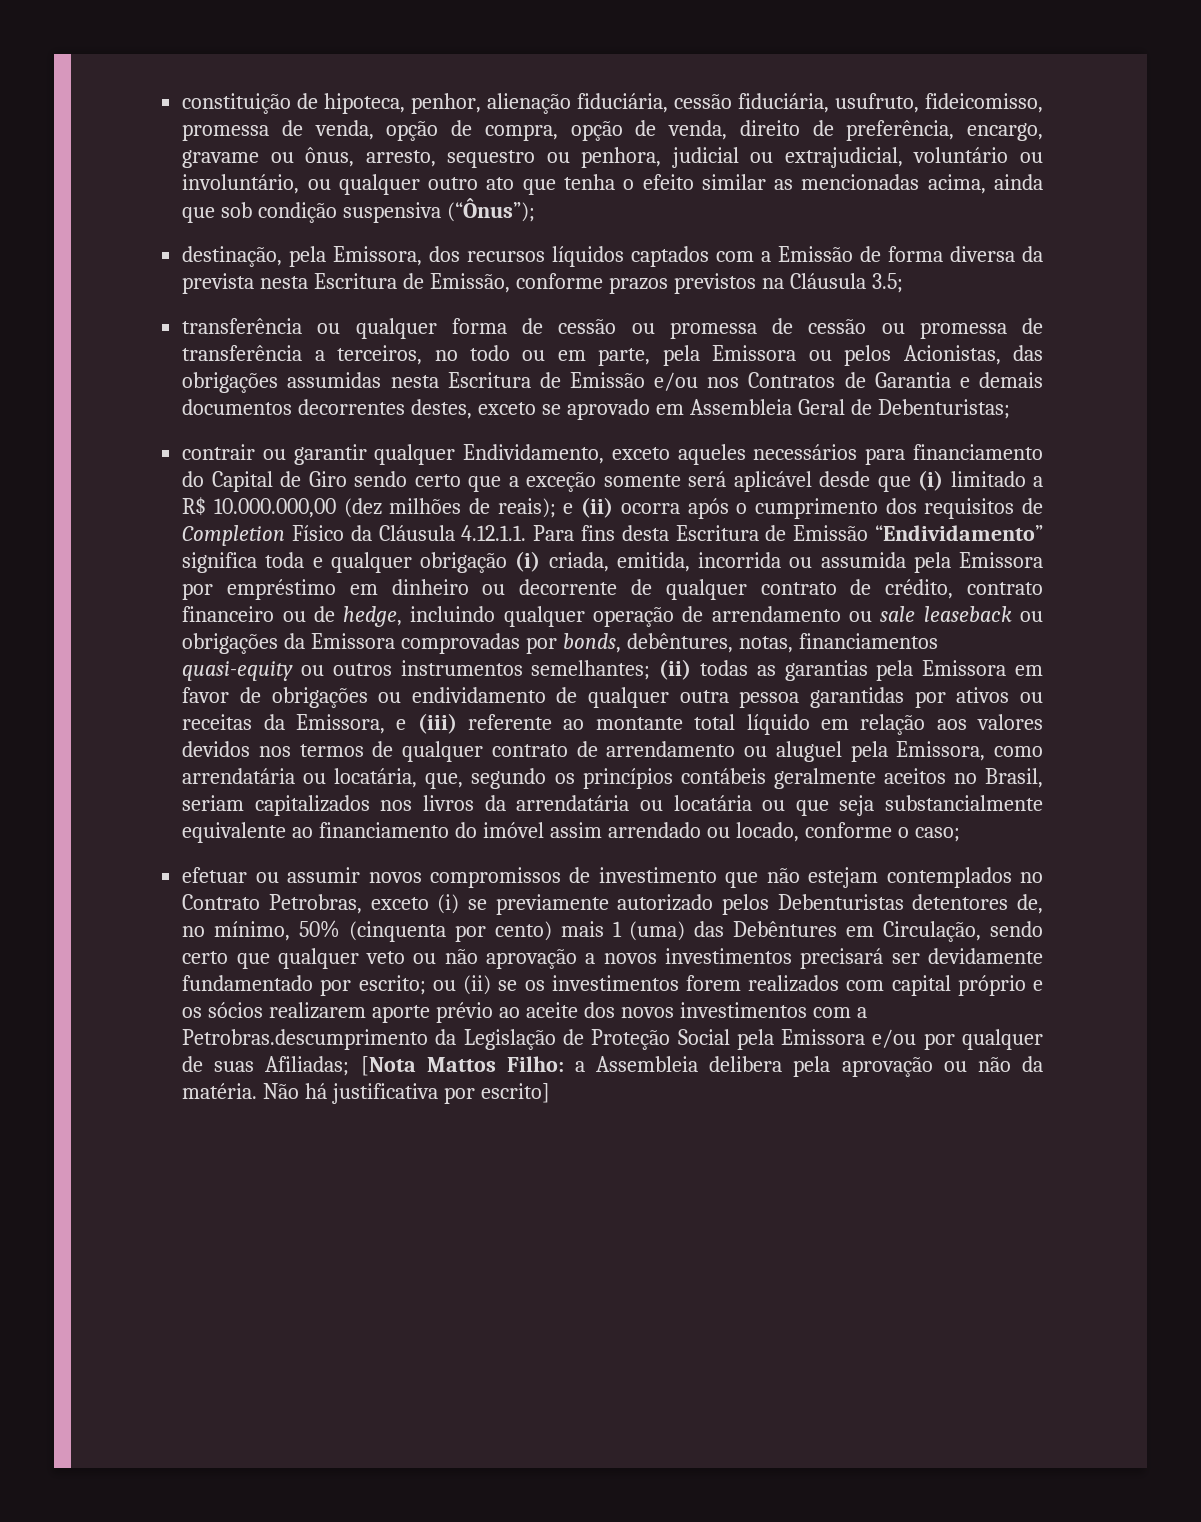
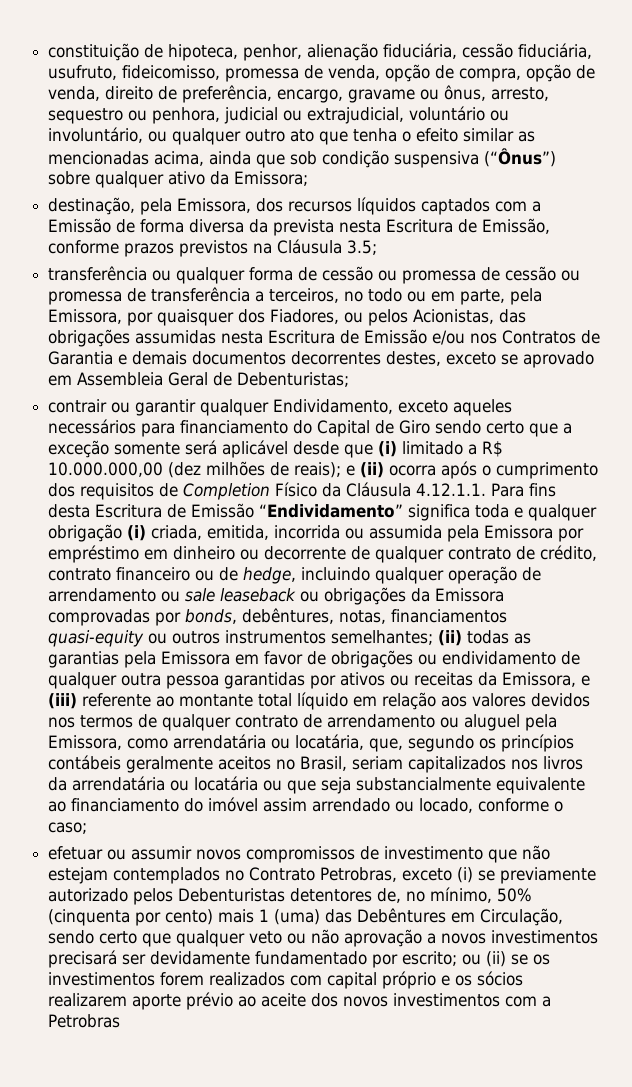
[446,198,535,222] (“Ônus”); -> [484,148,557,167] [48,171,309,188] (“Ônus”) sobre qualquer ativo da Emissora;
[712,345,797,361] Emissora -> [48,309,340,326] Emissora, por quaisquer dos Fiadores,
[182,1029,1043,1050] [182,1056,1043,1077] [182,1083,550,1104] Petrobras.descumprimento da Legislação de Proteção Social pela Emissora e/ou por qualquer de suas Afiliadas; [Nota Mattos Filho: a Assembleia delibera pela aprovação ou não da matéria. Não há justificativa por escrito] -> [48,1014,121,1028] Petrobras

